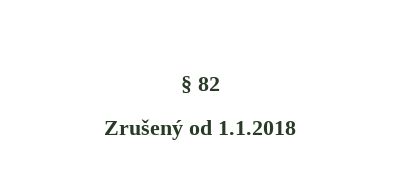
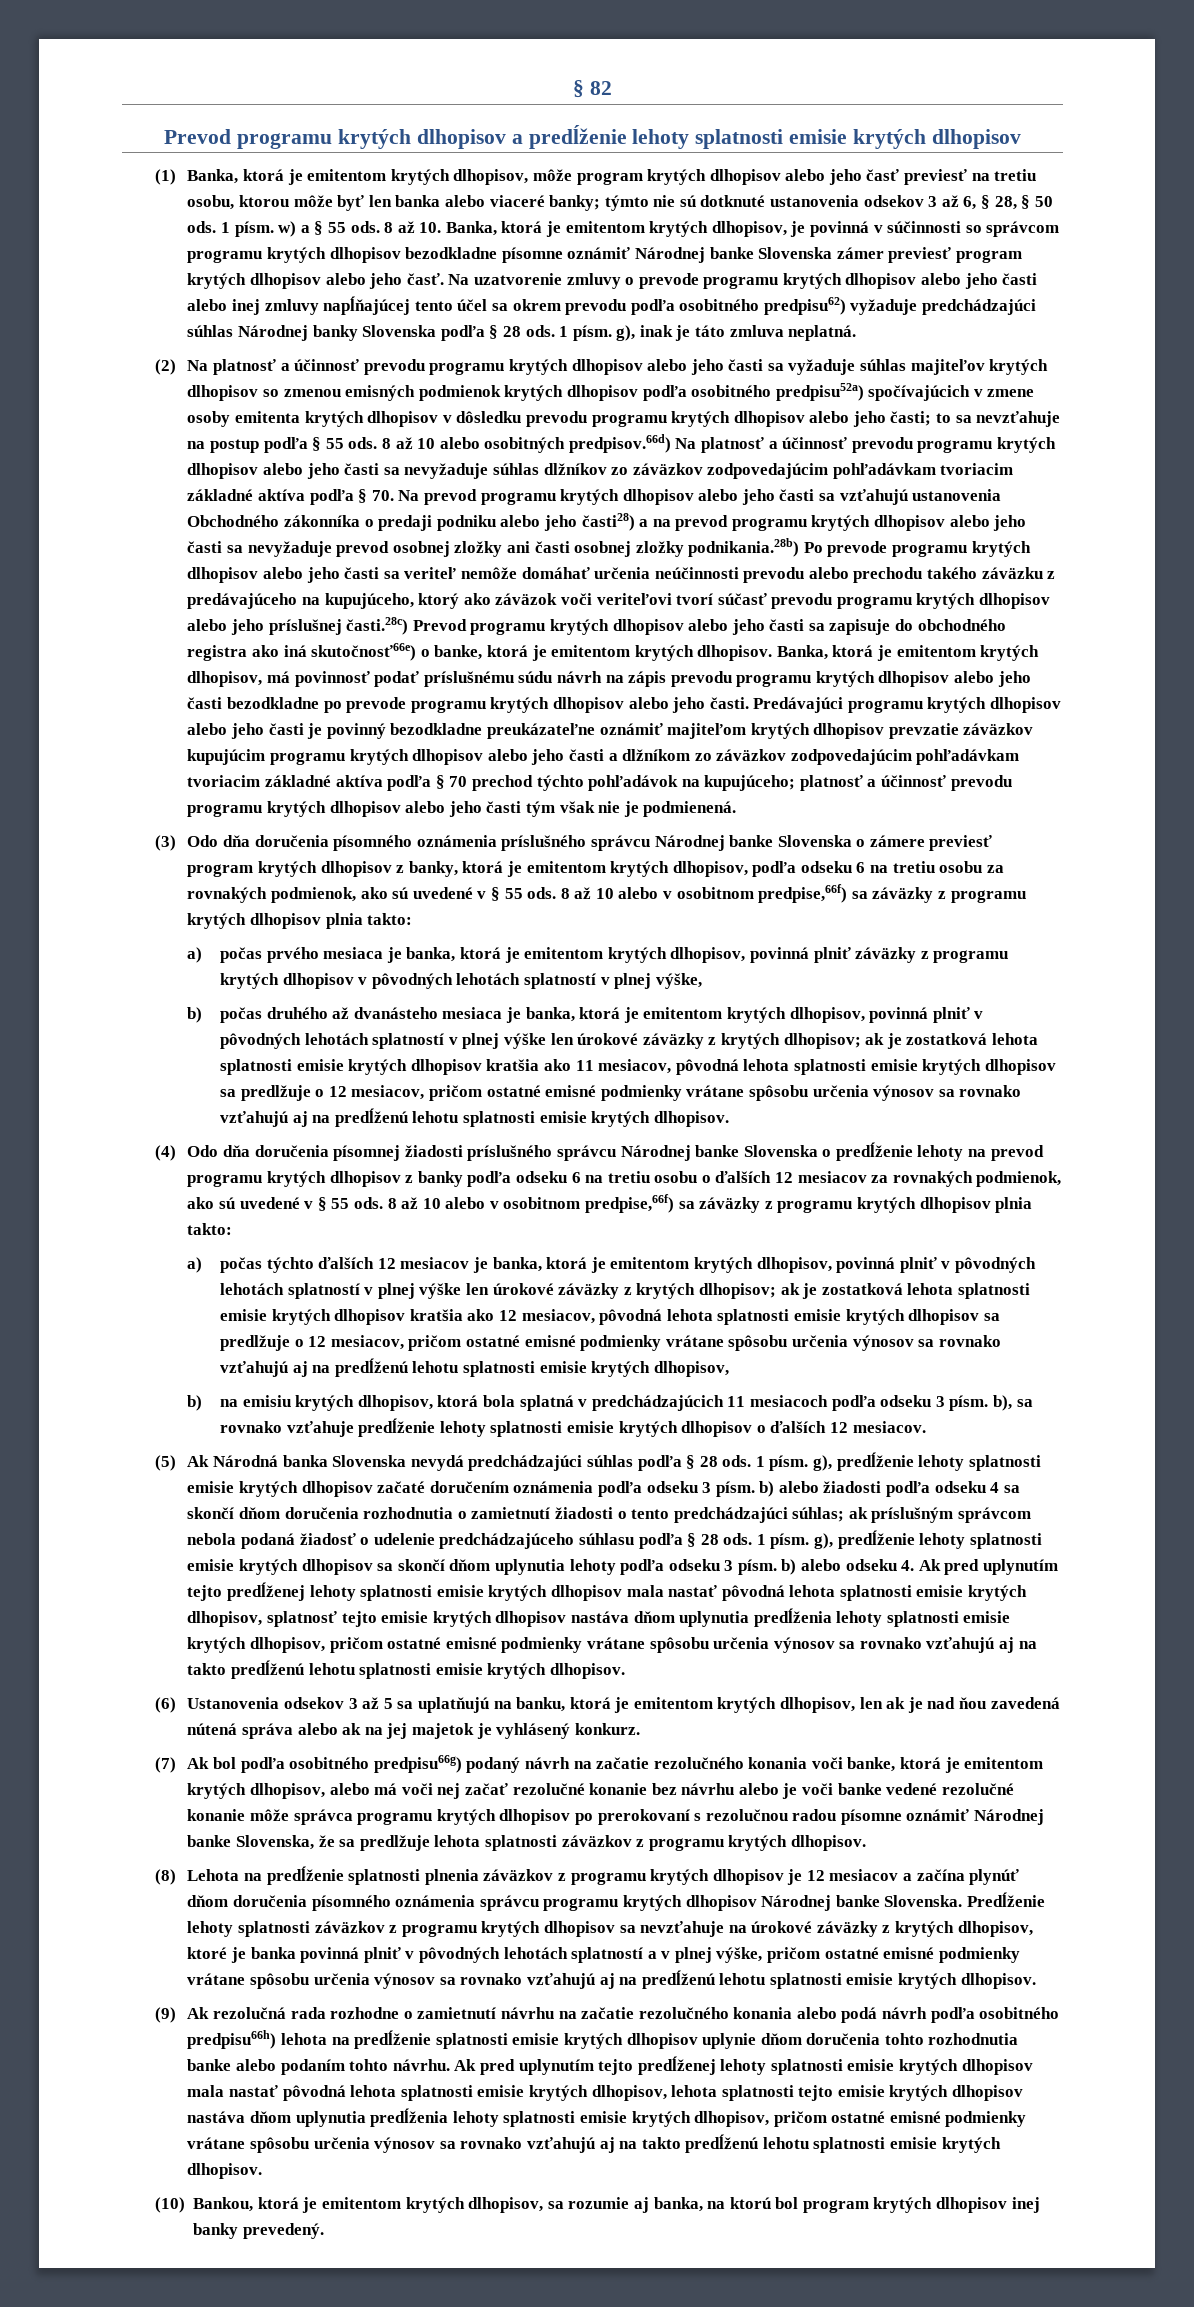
[104,119,296,140] Zrušený od 1.1.2018 -> [164,125,1021,149] [154,169,1037,185] [187,195,1053,211] [187,221,1060,237] [187,247,1022,263] [187,273,1038,289] [187,296,1037,315] [187,325,857,341] [154,359,1049,375] [187,383,1035,401] [187,411,1061,427] [187,434,1057,453] [187,463,1014,479] [187,489,1002,505] [187,513,1027,531] [187,538,1031,557] [187,567,1056,583] [187,593,1051,609] [187,617,1006,635] [187,643,1040,661] [187,671,1031,687] [187,697,1062,713] [187,723,1034,739] [187,749,1020,765] [187,775,1012,791] [187,801,737,817] [154,835,993,851] [187,861,1004,877] [187,884,1026,903] [187,913,413,929] [187,947,1009,963] [220,973,702,989] [187,1007,984,1023] [220,1033,1038,1049] [220,1059,1056,1075] [220,1085,1022,1101] [220,1108,729,1127] [154,1142,1044,1161] [187,1171,1062,1187] [187,1194,1033,1213] [187,1223,233,1235] [187,1257,1036,1273] [220,1283,1030,1299] [220,1309,1000,1325] [220,1335,1001,1351] [220,1358,729,1377] [187,1395,1033,1411] [220,1418,926,1437] [154,1452,1041,1471] [187,1481,1020,1497] [187,1507,1032,1523] [187,1530,1042,1549] [187,1559,1059,1575] [187,1582,1028,1601] [187,1608,1011,1627] [187,1637,1037,1653] [187,1660,625,1679] [154,1697,1060,1713] [187,1723,640,1739] [154,1755,1044,1773] [187,1783,1014,1799] [187,1809,1045,1825] [187,1835,866,1851] [154,1866,1020,1885] [187,1892,1045,1911] [187,1921,1033,1937] [187,1947,1020,1963] [187,1970,1036,1989] [154,2007,1060,2023] [187,2030,1019,2049] [187,2056,1033,2075] [187,2085,1024,2101] [187,2108,1027,2127] [187,2134,1001,2153] [187,2163,263,2179] [154,2197,1040,2213] [193,2223,324,2239] Prevod programu krytých dlhopisov a predĺženie lehoty splatnosti emisie krytých dlhopisov // (1) Banka, ktorá je emitentom krytých dlhopisov, môže program krytých dlhopisov alebo jeho časť previesť na tretiu osobu, ktorou môže byť len banka alebo viaceré banky; týmto nie sú dotknuté ustanovenia odsekov 3 až 6, § 28, § 50 ods. 1 písm. w) a § 55 ods. 8 až 10. Banka, ktorá je emitentom krytých dlhopisov, je povinná v súčinnosti so správcom programu krytých dlhopisov bezodkladne písomne oznámiť Národnej banke Slovenska zámer previesť program krytých dlhopisov alebo jeho časť. Na uzatvorenie zmluvy o prevode programu krytých dlhopisov alebo jeho časti alebo inej zmluvy napĺňajúcej tento účel sa okrem prevodu podľa osobitného predpisu62) vyžaduje predchádzajúci súhlas Národnej banky Slovenska podľa § 28 ods. 1 písm. g), inak je táto zmluva neplatná. // (2) Na platnosť a účinnosť prevodu programu krytých dlhopisov alebo jeho časti sa vyžaduje súhlas majiteľov krytých dlhopisov so zmenou emisných podmienok krytých dlhopisov podľa osobitného predpisu52a) spočívajúcich v zmene osoby emitenta krytých dlhopisov v dôsledku prevodu programu krytých dlhopisov alebo jeho časti; to sa nevzťahuje na postup podľa § 55 ods. 8 až 10 alebo osobitných predpisov.66d) Na platnosť a účinnosť prevodu programu krytých dlhopisov alebo jeho časti sa nevyžaduje súhlas dlžníkov zo záväzkov zodpovedajúcim pohľadávkam tvoriacim základné aktíva podľa § 70. Na prevod programu krytých dlhopisov alebo jeho časti sa vzťahujú ustanovenia Obchodného zákonníka o predaji podniku alebo jeho časti28) a na prevod programu krytých dlhopisov alebo jeho časti sa nevyžaduje prevod osobnej zložky ani časti osobnej zložky podnikania.28b) Po prevode programu krytých dlhopisov alebo jeho časti sa veriteľ nemôže domáhať určenia neúčinnosti prevodu alebo prechodu takého záväzku z predávajúceho na kupujúceho, ktorý ako záväzok voči veriteľovi tvorí súčasť prevodu programu krytých dlhopisov alebo jeho príslušnej časti.28c) Prevod programu krytých dlhopisov alebo jeho časti sa zapisuje do obchodného registra ako iná skutočnosť66e) o banke, ktorá je emitentom krytých dlhopisov. Banka, ktorá je emitentom krytých dlhopisov, má povinnosť podať príslušnému súdu návrh na zápis prevodu programu krytých dlhopisov alebo jeho časti bezodkladne po prevode programu krytých dlhopisov alebo jeho časti. Predávajúci programu krytých dlhopisov alebo jeho časti je povinný bezodkladne preukázateľne oznámiť majiteľom krytých dlhopisov prevzatie záväzkov kupujúcim programu krytých dlhopisov alebo jeho časti a dlžníkom zo záväzkov zodpovedajúcim pohľadávkam tvoriacim základné aktíva podľa § 70 prechod týchto pohľadávok na kupujúceho; platnosť a účinnosť prevodu programu krytých dlhopisov alebo jeho časti tým však nie je podmienená. // (3) Odo dňa doručenia písomného oznámenia príslušného správcu Národnej banke Slovenska o zámere previesť program krytých dlhopisov z banky, ktorá je emitentom krytých dlhopisov, podľa odseku 6 na tretiu osobu za rovnakých podmienok, ako sú uvedené v § 55 ods. 8 až 10 alebo v osobitnom predpise,66f) sa záväzky z programu krytých dlhopisov plnia takto: // a) počas prvého mesiaca je banka, ktorá je emitentom krytých dlhopisov, povinná plniť záväzky z programu krytých dlhopisov v pôvodných lehotách splatností v plnej výške, // b) počas druhého až dvanásteho mesiaca je banka, ktorá je emitentom krytých dlhopisov, povinná plniť v pôvodných lehotách splatností v plnej výške len úrokové záväzky z krytých dlhopisov; ak je zostatková lehota splatnosti emisie krytých dlhopisov kratšia ako 11 mesiacov, pôvodná lehota splatnosti emisie krytých dlhopisov sa predlžuje o 12 mesiacov, pričom ostatné emisné podmienky vrátane spôsobu určenia výnosov sa rovnako vzťahujú aj na predĺženú lehotu splatnosti emisie krytých dlhopisov. // (4) Odo dňa doručenia písomnej žiadosti príslušného správcu Národnej banke Slovenska o predĺženie lehoty na prevod programu krytých dlhopisov z banky podľa odseku 6 na tretiu osobu o ďalších 12 mesiacov za rovnakých podmienok, ako sú uvedené v § 55 ods. 8 až 10 alebo v osobitnom predpise,66f) sa záväzky z programu krytých dlhopisov plnia takto: // a) počas týchto ďalších 12 mesiacov je banka, ktorá je emitentom krytých dlhopisov, povinná plniť v pôvodných lehotách splatností v plnej výške len úrokové záväzky z krytých dlhopisov; ak je zostatková lehota splatnosti emisie krytých dlhopisov kratšia ako 12 mesiacov, pôvodná lehota splatnosti emisie krytých dlhopisov sa predlžuje o 12 mesiacov, pričom ostatné emisné podmienky vrátane spôsobu určenia výnosov sa rovnako vzťahujú aj na predĺženú lehotu splatnosti emisie krytých dlhopisov, // b) na emisiu krytých dlhopisov, ktorá bola splatná v predchádzajúcich 11 mesiacoch podľa odseku 3 písm. b), sa rovnako vzťahuje predĺženie lehoty splatnosti emisie krytých dlhopisov o ďalších 12 mesiacov. // (5) Ak Národná banka Slovenska nevydá predchádzajúci súhlas podľa § 28 ods. 1 písm. g), predĺženie lehoty splatnosti emisie krytých dlhopisov začaté doručením oznámenia podľa odseku 3 písm. b) alebo žiadosti podľa odseku 4 sa skončí dňom doručenia rozhodnutia o zamietnutí žiadosti o tento predchádzajúci súhlas; ak príslušným správcom nebola podaná žiadosť o udelenie predchádzajúceho súhlasu podľa § 28 ods. 1 písm. g), predĺženie lehoty splatnosti emisie krytých dlhopisov sa skončí dňom uplynutia lehoty podľa odseku 3 písm. b) alebo odseku 4. Ak pred uplynutím tejto predĺženej lehoty splatnosti emisie krytých dlhopisov mala nastať pôvodná lehota splatnosti emisie krytých dlhopisov, splatnosť tejto emisie krytých dlhopisov nastáva dňom uplynutia predĺženia lehoty splatnosti emisie krytých dlhopisov, pričom ostatné emisné podmienky vrátane spôsobu určenia výnosov sa rovnako vzťahujú aj na takto predĺženú lehotu splatnosti emisie krytých dlhopisov. // (6) Ustanovenia odsekov 3 až 5 sa uplatňujú na banku, ktorá je emitentom krytých dlhopisov, len ak je nad ňou zavedená nútená správa alebo ak na jej majetok je vyhlásený konkurz. // (7) Ak bol podľa osobitného predpisu66g) podaný návrh na začatie rezolučného konania voči banke, ktorá je emitentom krytých dlhopisov, alebo má voči nej začať rezolučné konanie bez návrhu alebo je voči banke vedené rezolučné konanie môže správca programu krytých dlhopisov po prerokovaní s rezolučnou radou písomne oznámiť Národnej banke Slovenska, že sa predlžuje lehota splatnosti záväzkov z programu krytých dlhopisov. // (8) Lehota na predĺženie splatnosti plnenia záväzkov z programu krytých dlhopisov je 12 mesiacov a začína plynúť dňom doručenia písomného oznámenia správcu programu krytých dlhopisov Národnej banke Slovenska. Predĺženie lehoty splatnosti záväzkov z programu krytých dlhopisov sa nevzťahuje na úrokové záväzky z krytých dlhopisov, ktoré je banka povinná plniť v pôvodných lehotách splatností a v plnej výške, pričom ostatné emisné podmienky vrátane spôsobu určenia výnosov sa rovnako vzťahujú aj na predĺženú lehotu splatnosti emisie krytých dlhopisov. // (9) Ak rezolučná rada rozhodne o zamietnutí návrhu na začatie rezolučného konania alebo podá návrh podľa osobitného predpisu66h) lehota na predĺženie splatnosti emisie krytých dlhopisov uplynie dňom doručenia tohto rozhodnutia banke alebo podaním tohto návrhu. Ak pred uplynutím tejto predĺženej lehoty splatnosti emisie krytých dlhopisov mala nastať pôvodná lehota splatnosti emisie krytých dlhopisov, lehota splatnosti tejto emisie krytých dlhopisov nastáva dňom uplynutia predĺženia lehoty splatnosti emisie krytých dlhopisov, pričom ostatné emisné podmienky vrátane spôsobu určenia výnosov sa rovnako vzťahujú aj na takto predĺženú lehotu splatnosti emisie krytých dlhopisov. // (10) Bankou, ktorá je emitentom krytých dlhopisov, sa rozumie aj banka, na ktorú bol program krytých dlhopisov inej banky prevedený.

